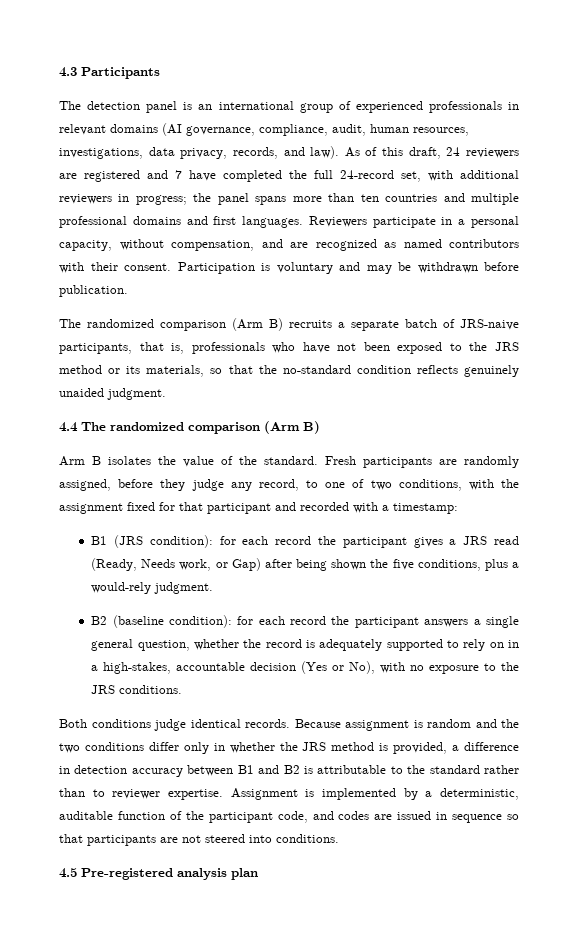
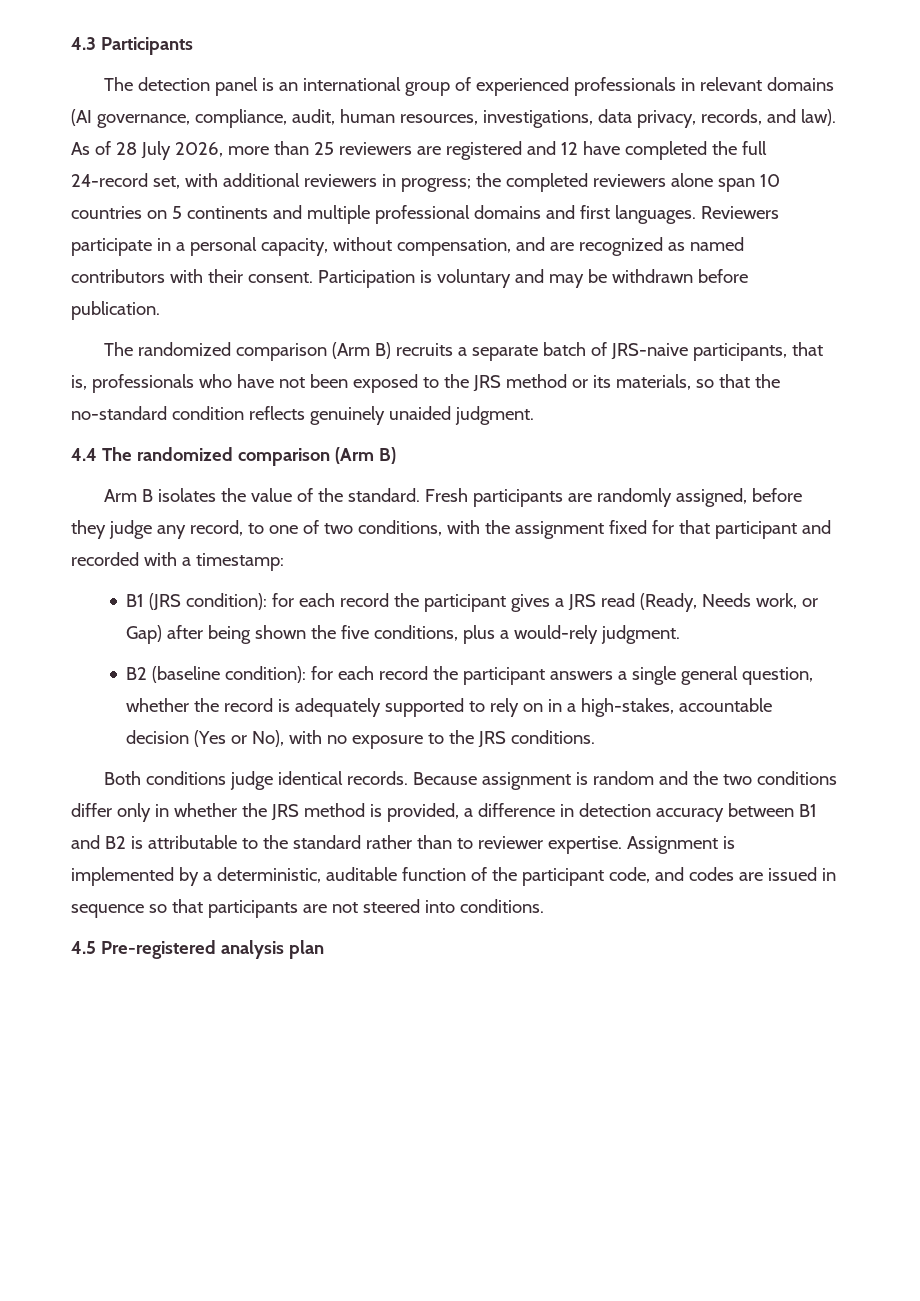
[382,147,461,159] this draft, 24 -> [115,141,334,160] 28 July 2026, more than 25
[175,170,182,179] 7 -> [560,142,578,155] 12
[217,193,438,205] panel spans more than ten countries -> [505,173,780,192] [71,206,268,219] completed reviewers alone span 10 countries on 5 continents

